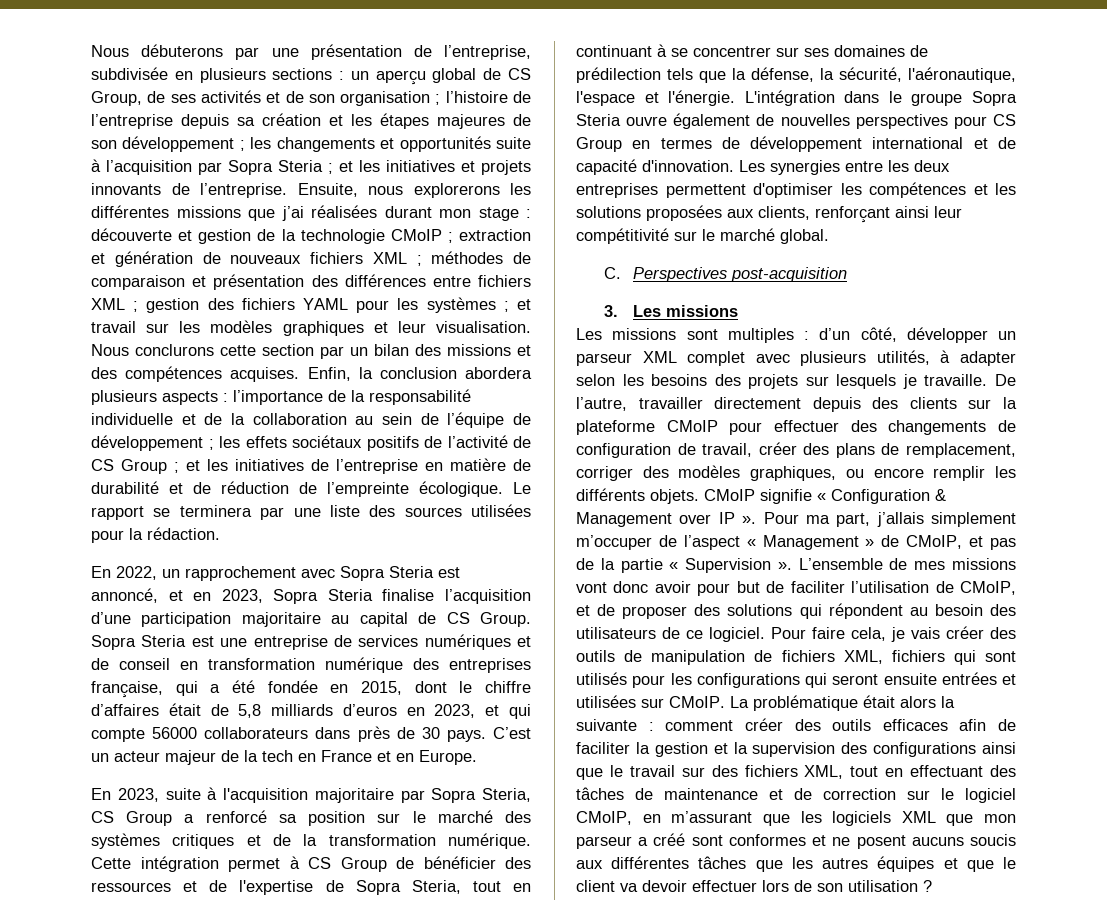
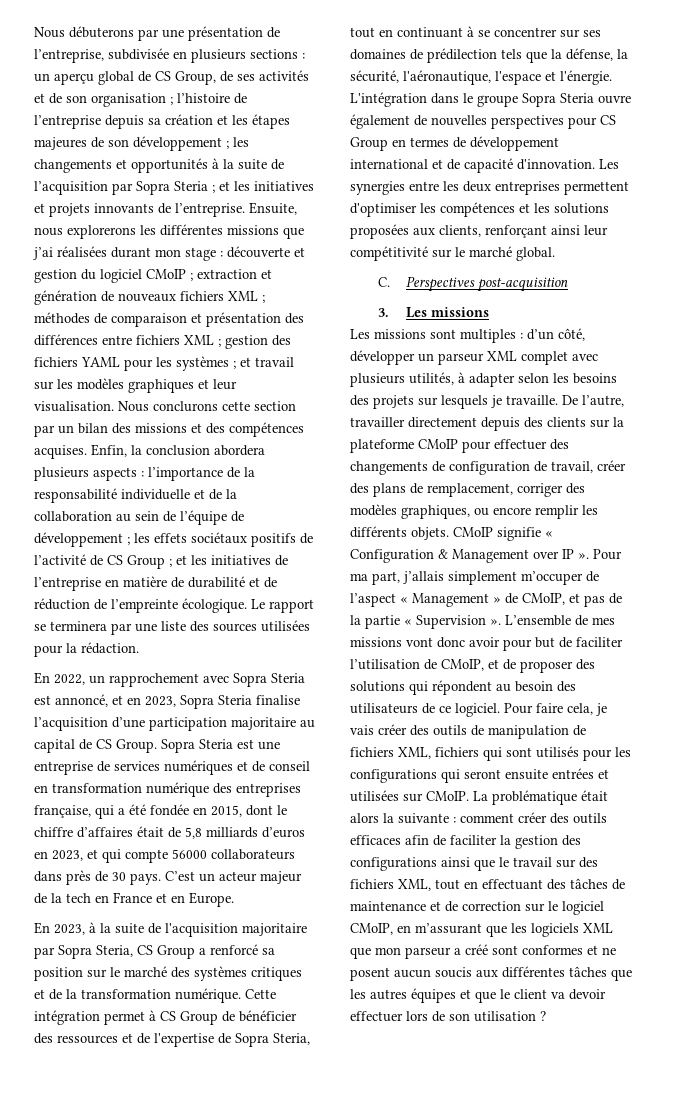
[496,137,531,149] [91,159,101,172] suite à -> [212,158,284,170] à la suite de
[257,229,385,244] de la technologie -> [81,269,142,283] du logiciel
[165,787,218,800] suite à -> [89,922,161,934] à la suite de
[713,742,836,757] et la supervision -> (558, 842) none
[911,837,964,846] aucuns -> [394,969,431,978] aucun

